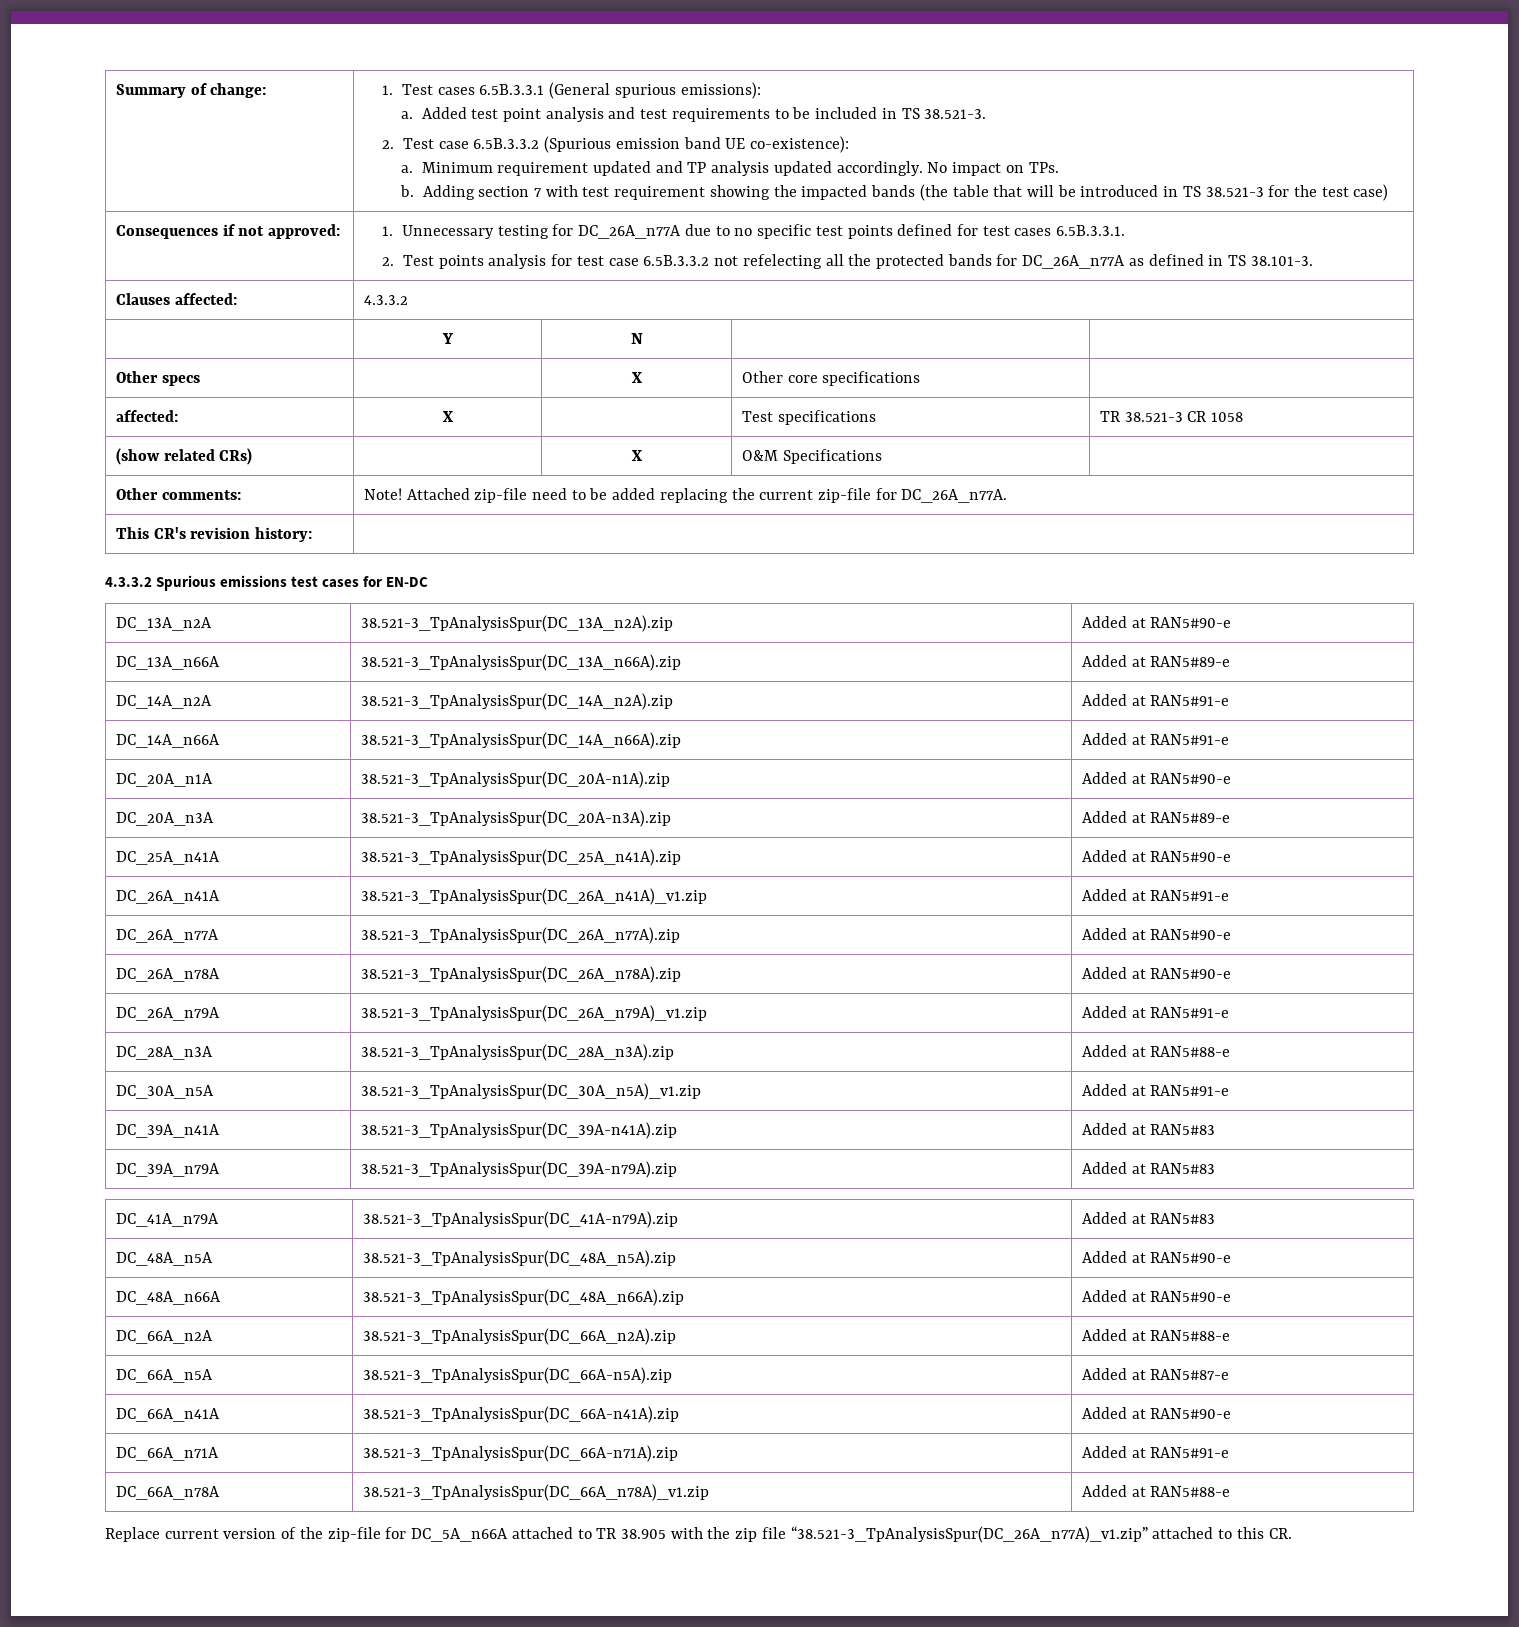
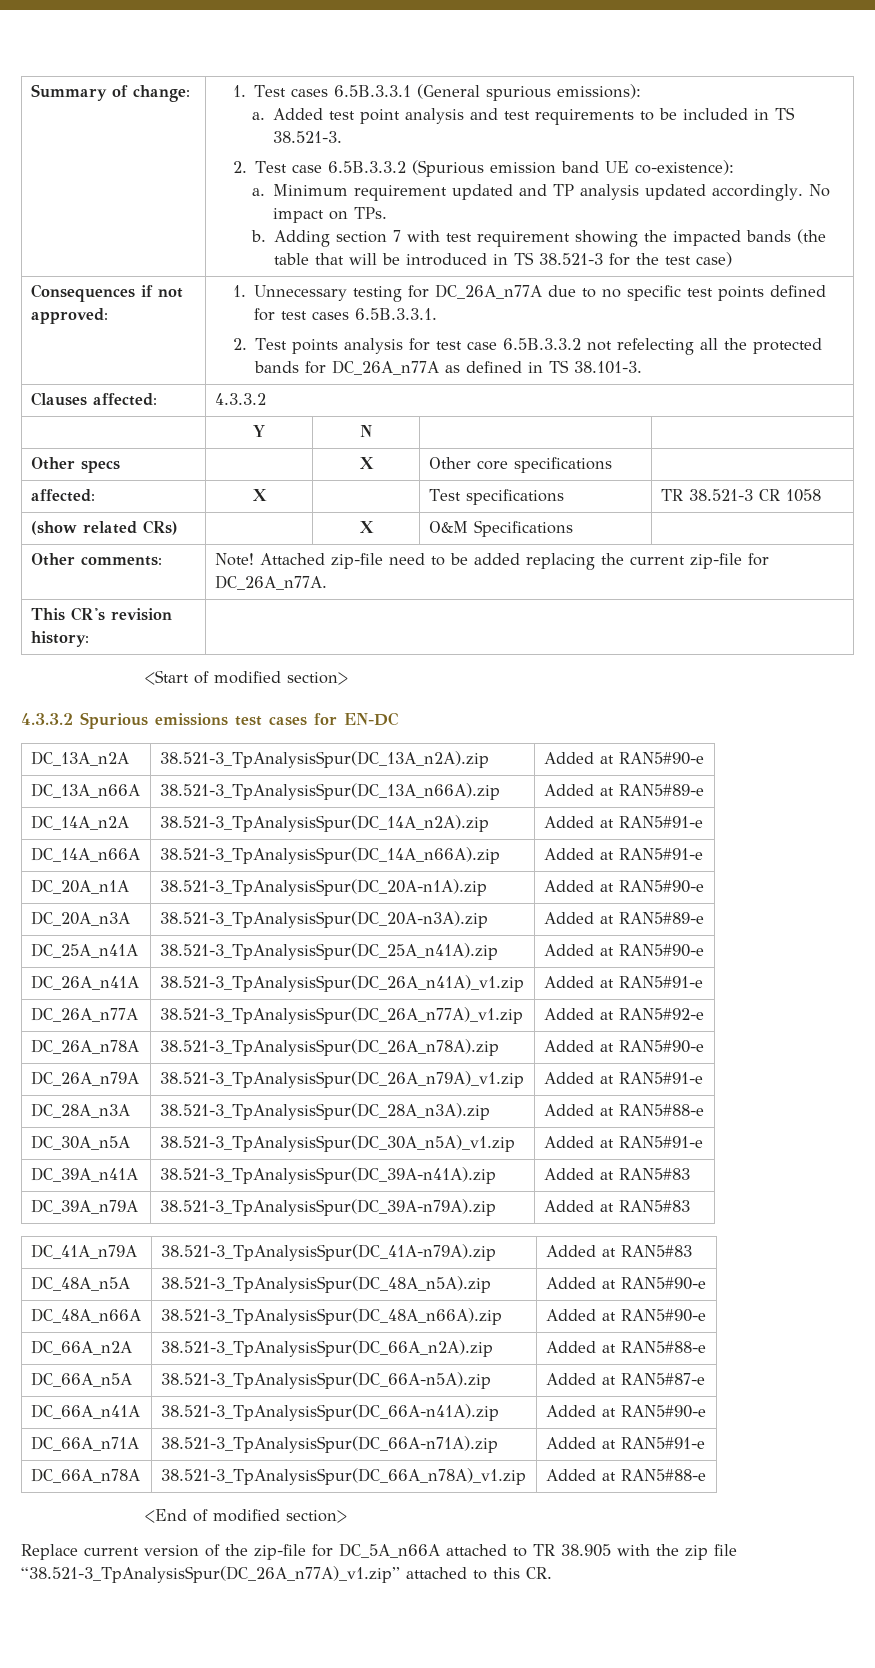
(312, 534) none -> [144,670,348,685] // <Start of modified section>
[360,927,680,944] [1081,928,1232,940] 38.521-3_TpAnalysisSpur(DC_26A_n77A).zip | Added at RAN5#90-e -> [159,1007,523,1024] [543,1008,704,1020] 38.521-3_TpAnalysisSpur(DC_26A_n77A)_v1.zip | Added at RAN5#92-e
(1231, 1491) none -> [144,1509,347,1523] // <End of modified section>

